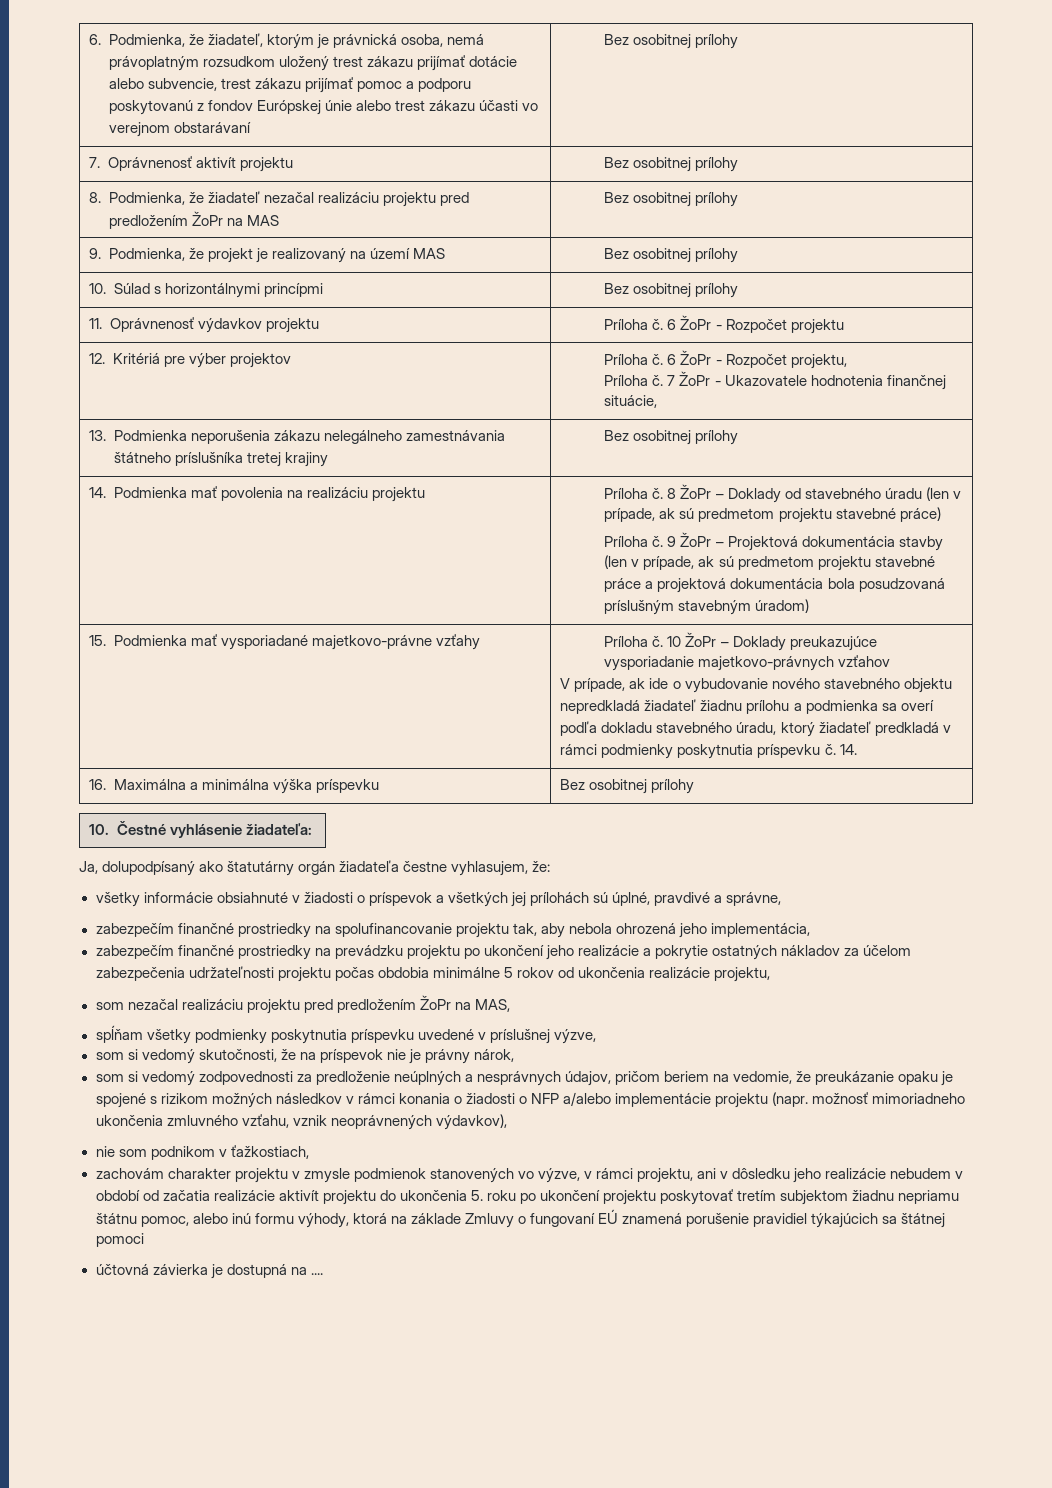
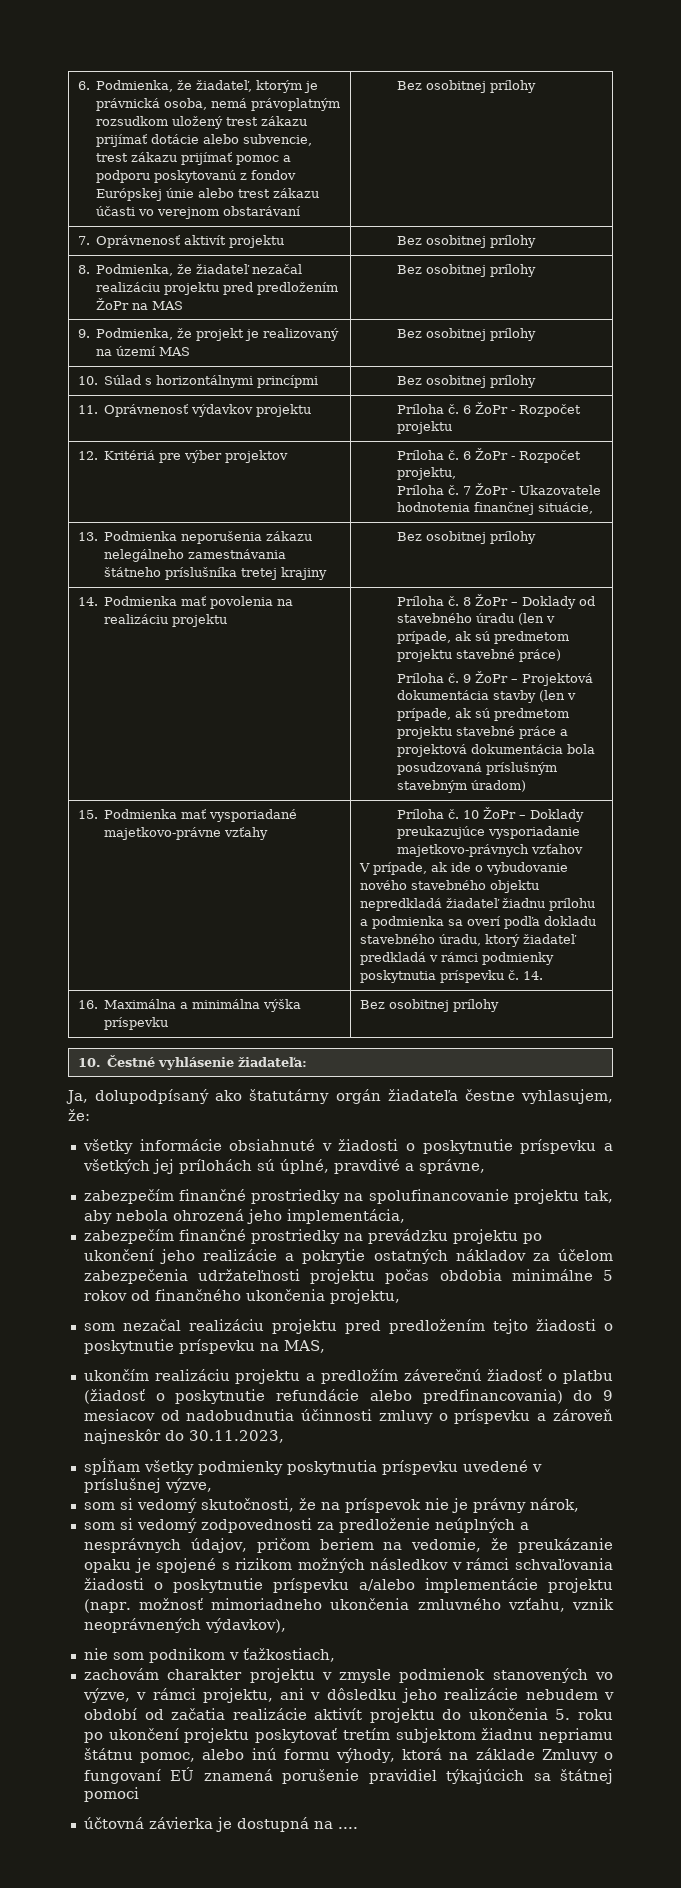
[368,892,432,906] príspevok -> [422,1139,597,1154] poskytnutie príspevku
[577,967,710,978] ukončenia realizácie -> [154,1289,325,1301] finančného ukončenia
[419,995,510,1012] ŽoPr na MAS, -> [492,1319,614,1334] [83,1339,325,1354] [83,1369,614,1384] [83,1389,613,1404] [83,1409,614,1424] [83,1429,284,1444] tejto žiadosti o poskytnutie príspevku na MAS, // ukončím realizáciu projektu a predložím záverečnú žiadosť o platbu (žiadosť o poskytnutie refundácie alebo predfinancovania) do 9 mesiacov od nadobudnutia účinnosti zmluvy o príspevku a zároveň najneskôr do 30.11.2023,
[398,1093,560,1104] konania o žiadosti o NFP -> [515,1558,613,1570] [83,1578,349,1593] schvaľovania žiadosti o poskytnutie príspevku

